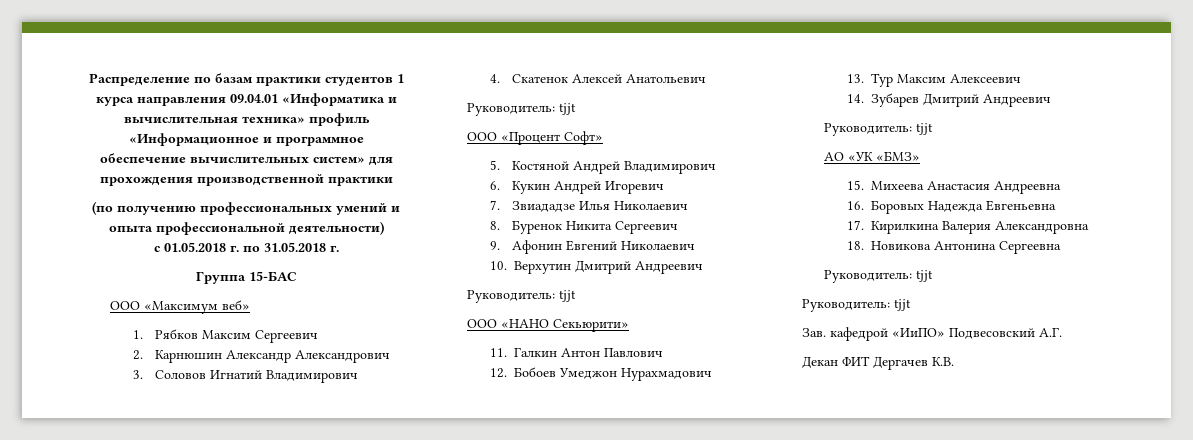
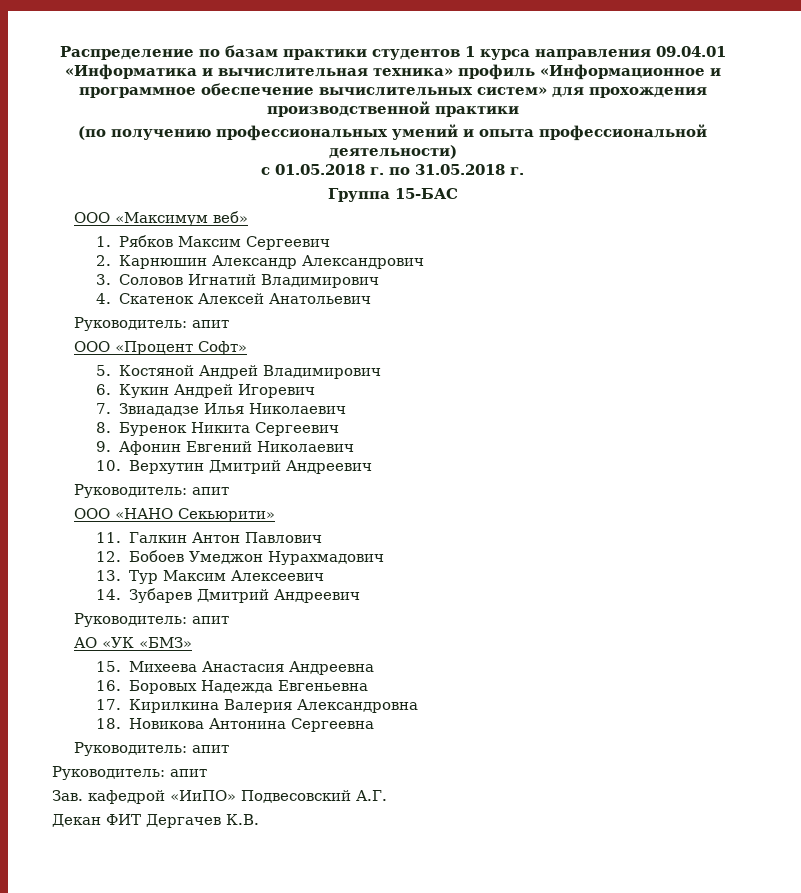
[559,103,577,115] tjjt -> [192,320,230,328] апит
[559,290,577,302] tjjt -> [192,487,230,495] апит
[916,123,934,135] tjjt -> [192,616,230,624] апит
[916,270,934,282] [802,299,911,312] tjjt // Руководитель: tjjt -> [192,745,230,753] [52,766,207,780] апит // Руководитель: апит

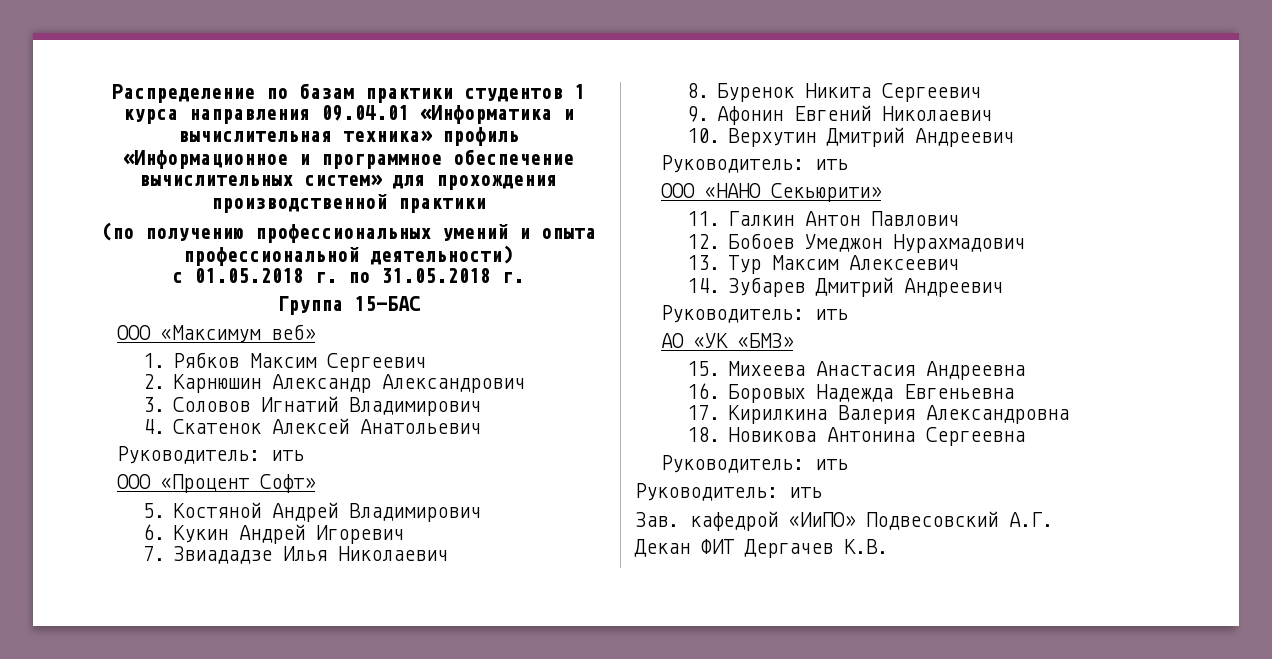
[192,320,230,328] апит -> [271,450,305,461] ить
[192,487,230,495] апит -> [815,159,849,170] ить
[192,616,230,624] апит -> [815,309,849,320] ить
[192,745,230,753] [52,766,207,780] апит // Руководитель: апит -> [815,459,849,470] [635,483,822,501] ить // Руководитель: ить

